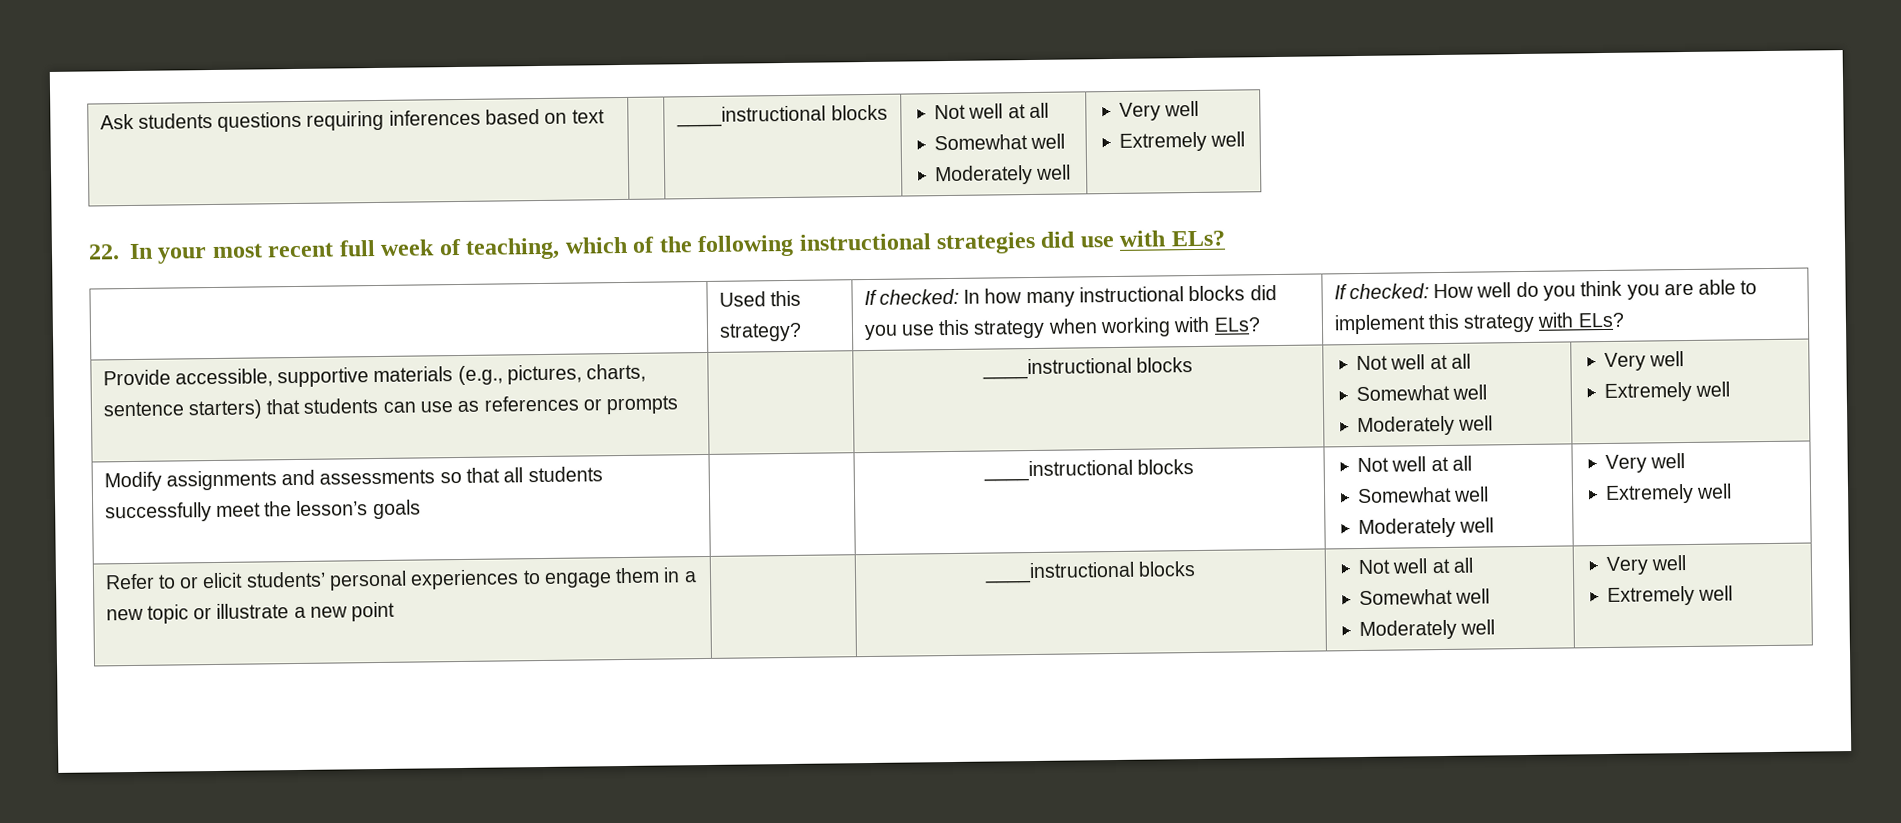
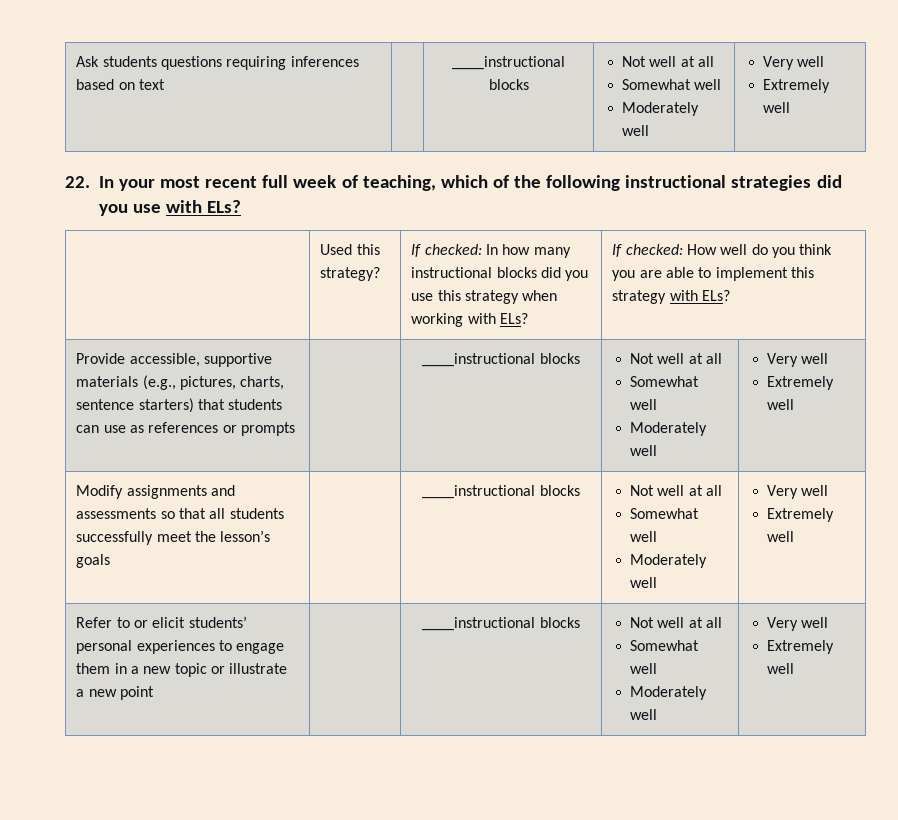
(1077, 239) none -> [98,204,128,216] you

